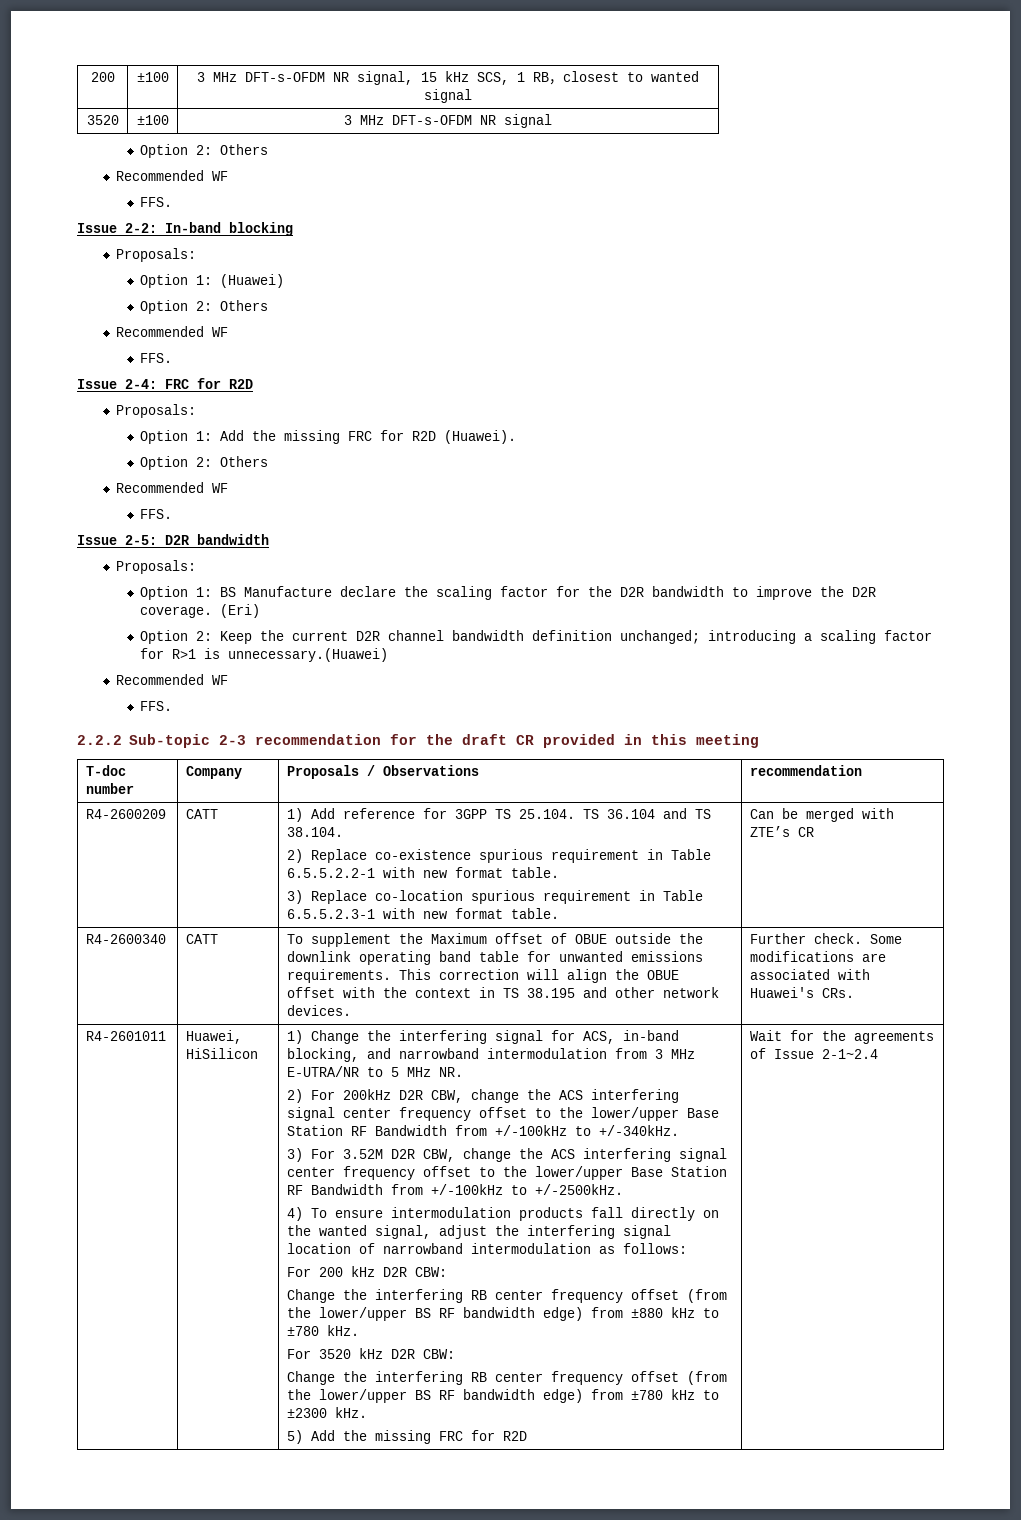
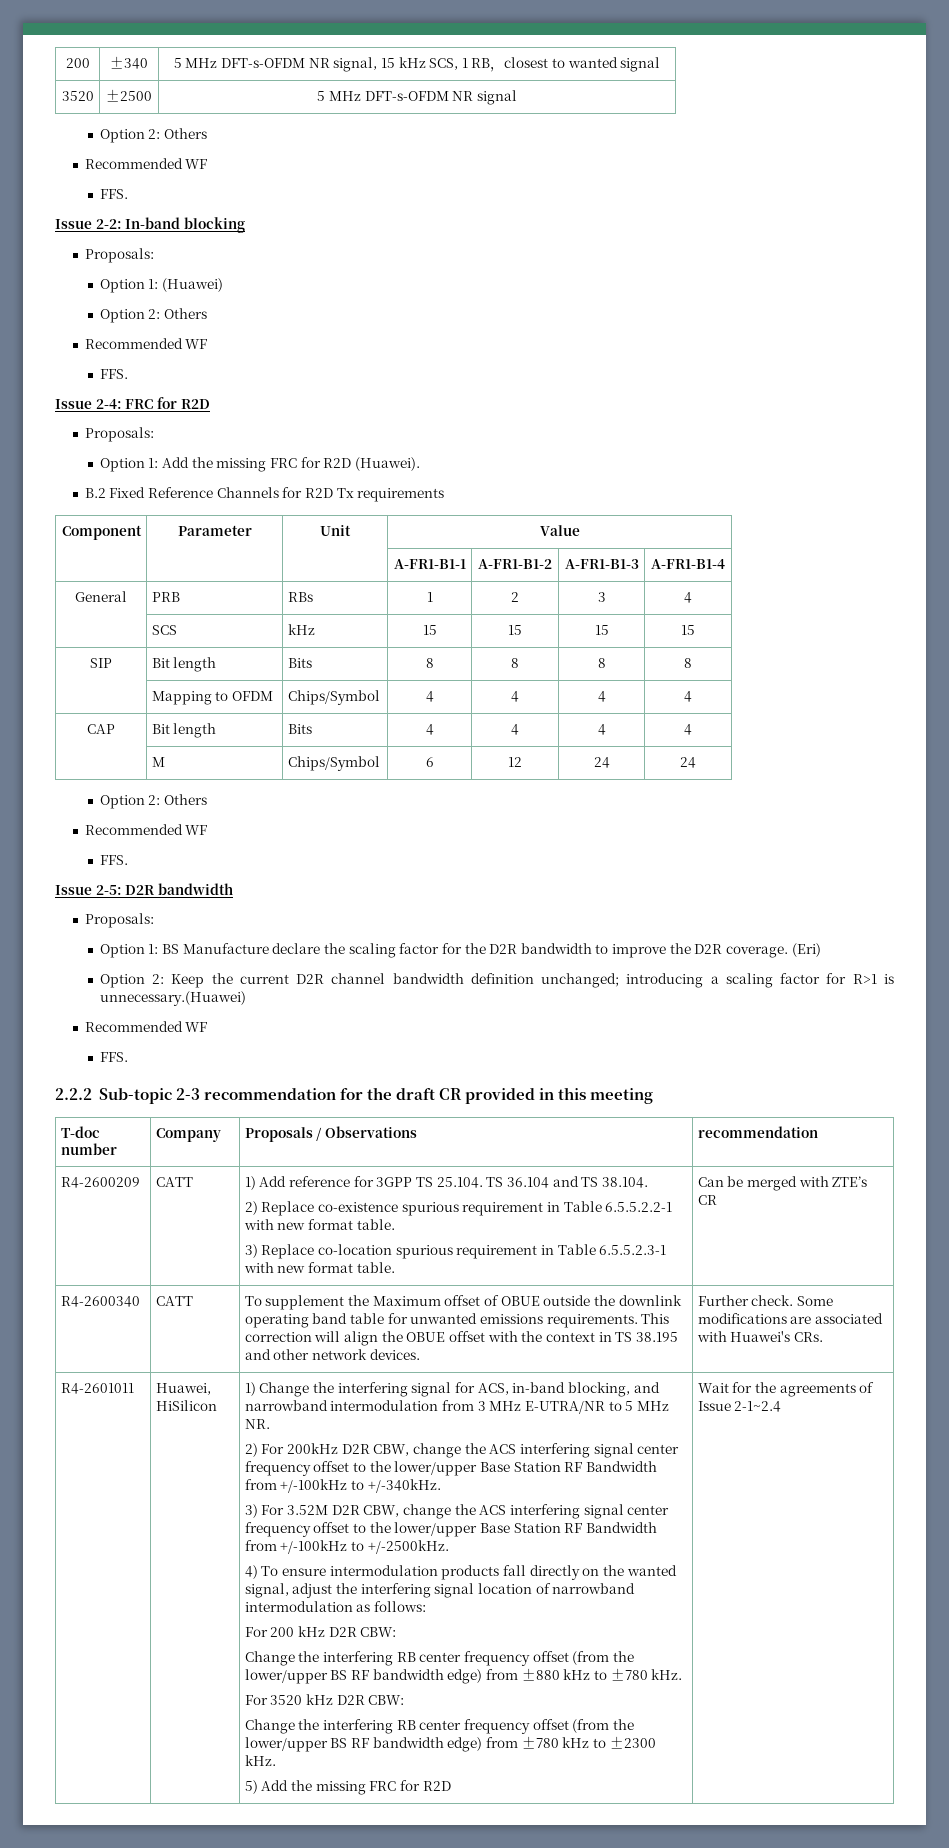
[136,72,169,82] [197,72,206,82] ±100 | 3 -> [110,56,148,69] [173,58,182,68] ±340 | 5
[136,115,169,125] [344,115,352,125] ±100 | 3 -> [106,89,152,102] [317,91,326,101] ±2500 | 5
(517, 437) none -> [84,487,445,502] [61,525,142,540] [177,525,252,536] [320,525,351,536] [539,525,580,536] [393,559,466,569] [478,559,552,569] [564,559,639,569] [651,559,725,569] [75,591,127,602] [151,592,180,602] [287,592,313,602] [426,592,433,602] [511,592,519,602] [597,592,606,602] [684,592,692,603] [151,625,177,635] [287,624,315,635] [422,625,437,635] [508,625,522,635] [594,625,609,635] [681,625,695,635] [90,658,112,668] [151,657,217,672] [287,658,312,668] [425,658,434,668] [511,658,519,668] [597,658,606,668] [684,658,692,668] [151,691,274,705] [287,690,380,705] [425,691,434,702] [511,691,519,702] [597,691,606,702] [684,691,692,702] [87,724,115,734] [151,723,217,738] [287,724,312,734] [425,724,434,735] [511,724,519,735] [597,724,606,735] [684,724,692,735] [151,757,165,767] [287,756,380,771] [425,757,434,767] [508,757,522,767] [593,757,610,768] [680,757,696,768] // B.2 Fixed Reference Channels for R2D Tx requirements // Component | Parameter | Unit | Value // | | | A-FR1-B1-1 | A-FR1-B1-2 | A-FR1-B1-3 | A-FR1-B1-4 // General | PRB | RBs | 1 | 2 | 3 | 4 // | SCS | kHz | 15 | 15 | 15 | 15 // SIP | Bit length | Bits | 8 | 8 | 8 | 8 // | Mapping to OFDM | Chips/Symbol | 4 | 4 | 4 | 4 // CAP | Bit length | Bits | 4 | 4 | 4 | 4 // | M | Chips/Symbol | 6 | 12 | 24 | 24

